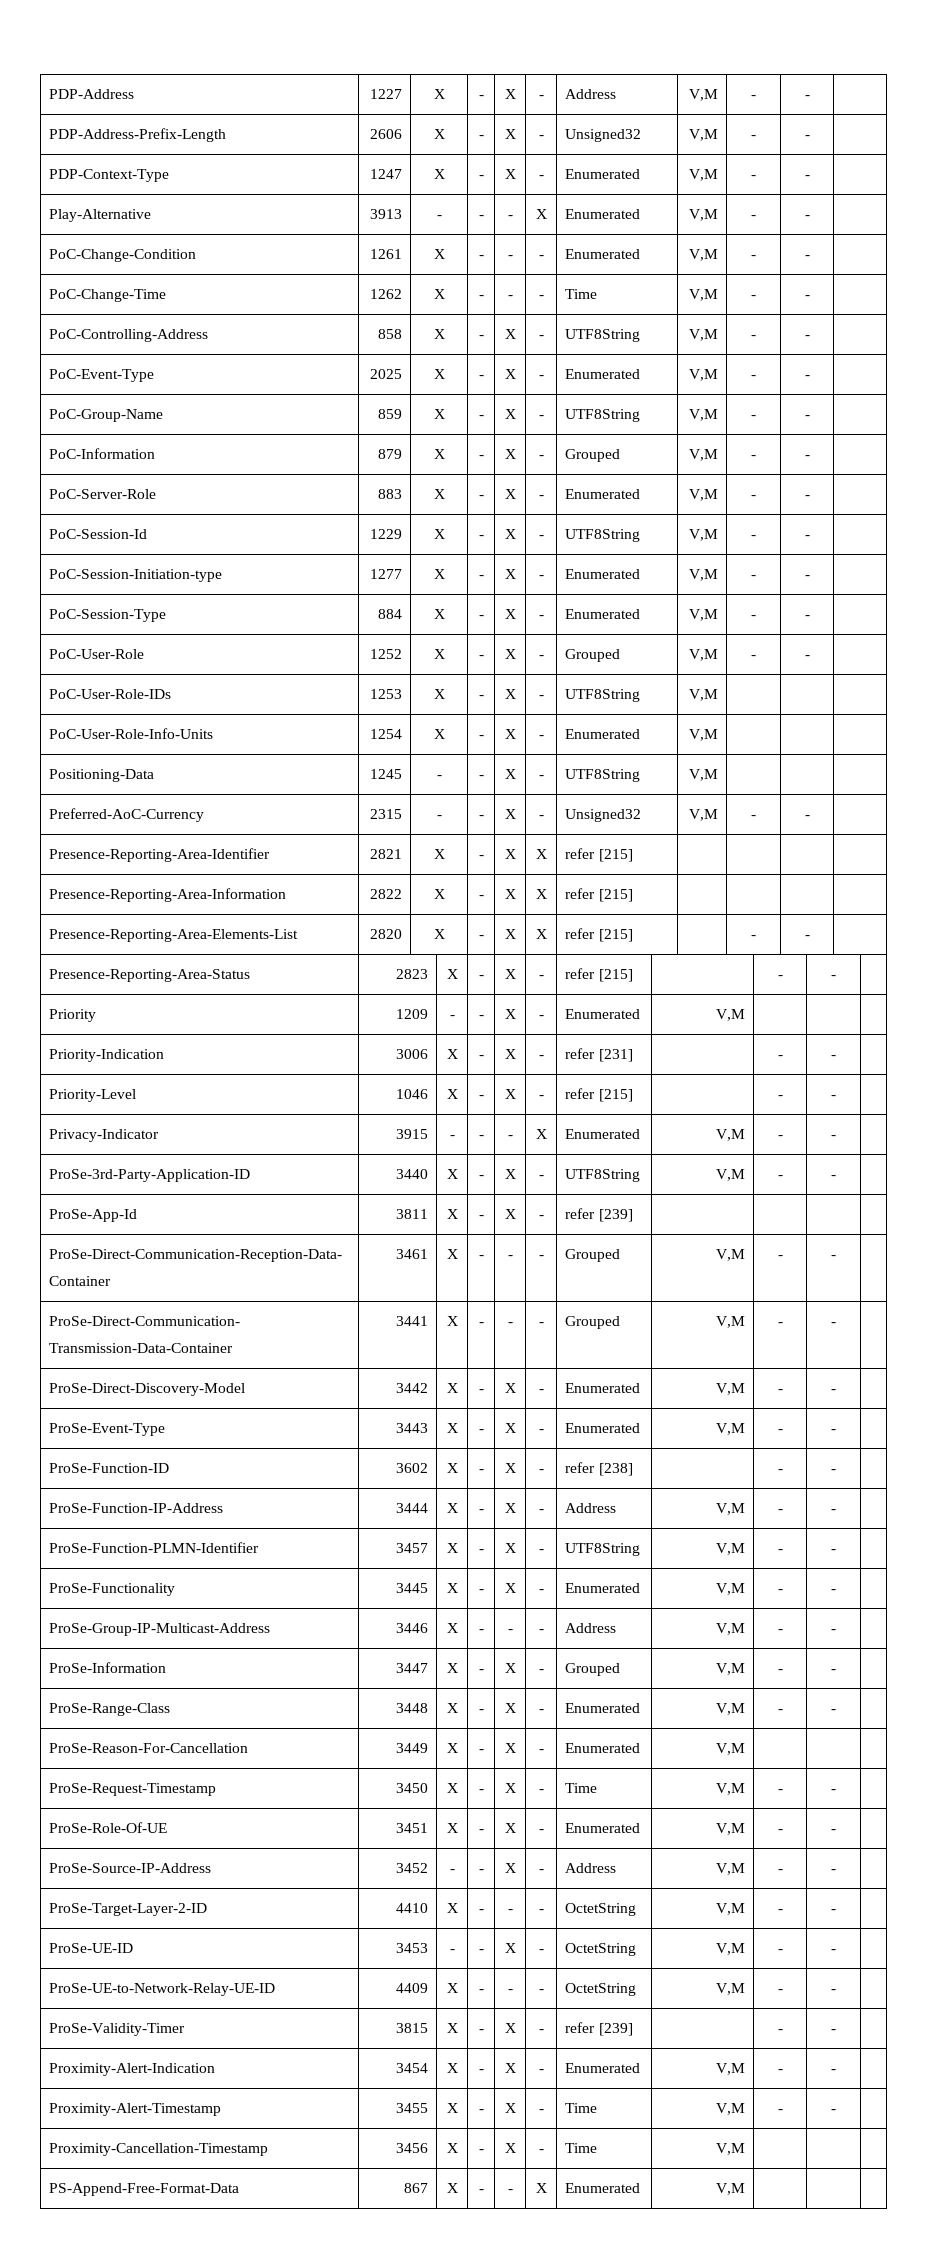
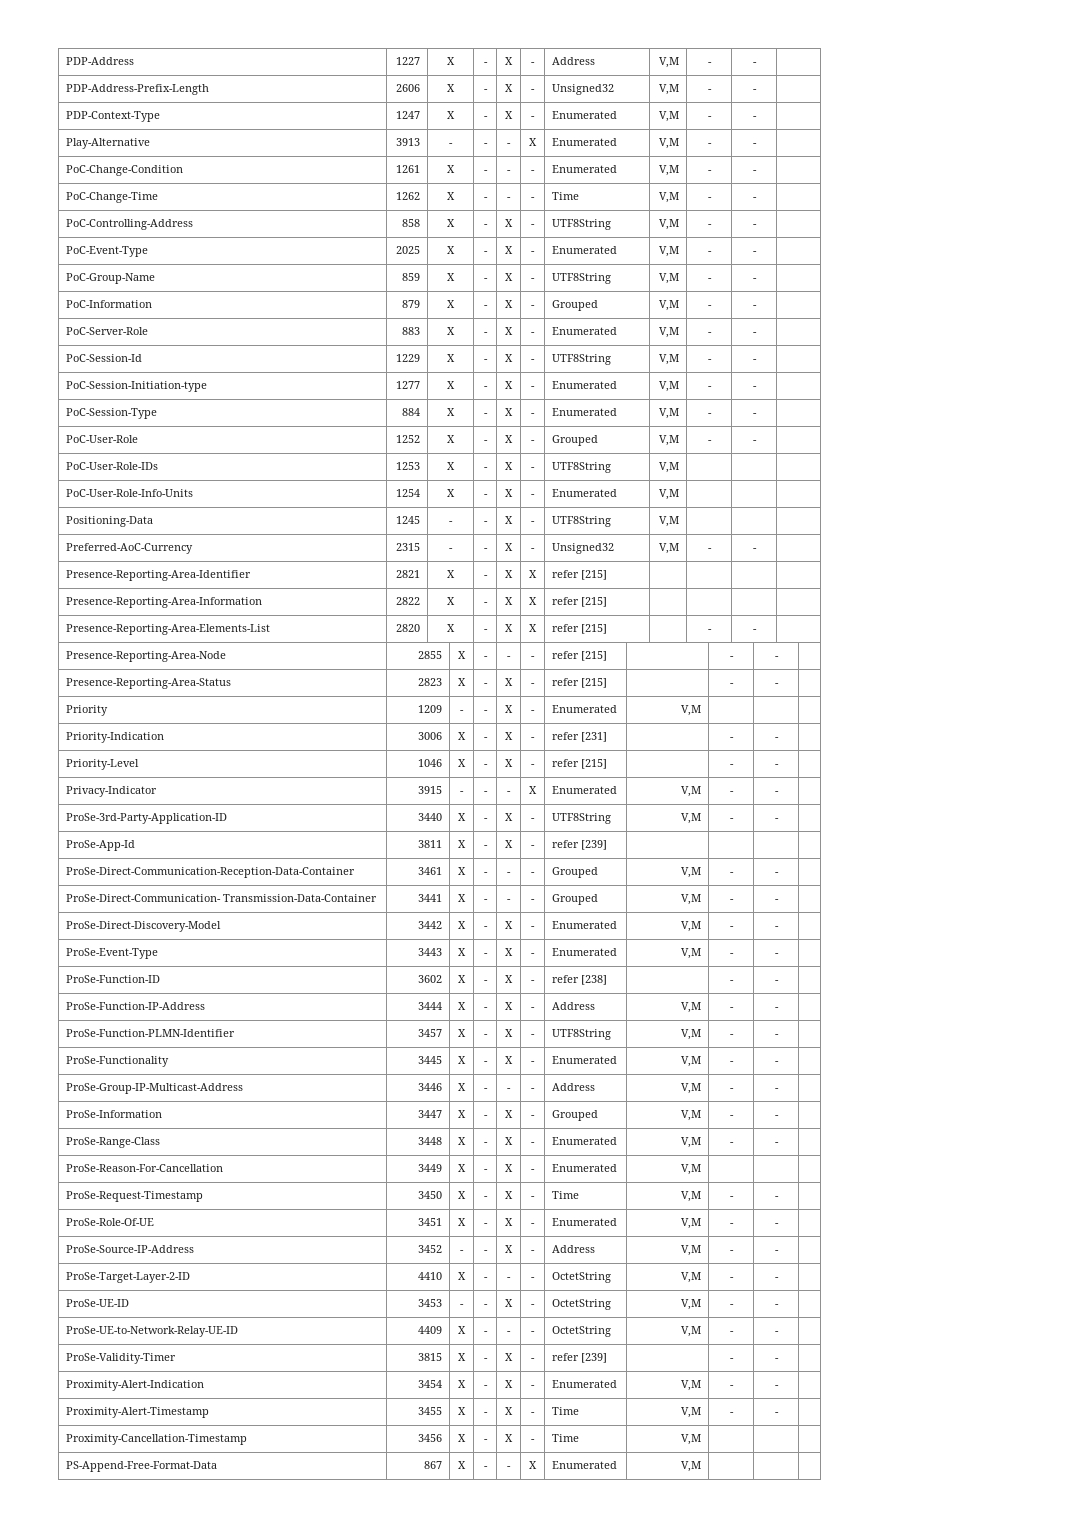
(810, 937) none -> [66,651,227,662] [417,651,442,659] [458,651,466,659] [483,656,488,659] [507,656,511,659] [531,656,535,659] [552,651,608,661] [729,656,734,659] [774,656,779,659] // Presence-Reporting-Area-Node | 2855 | X | - | - | - | refer [215] | | - | - |

